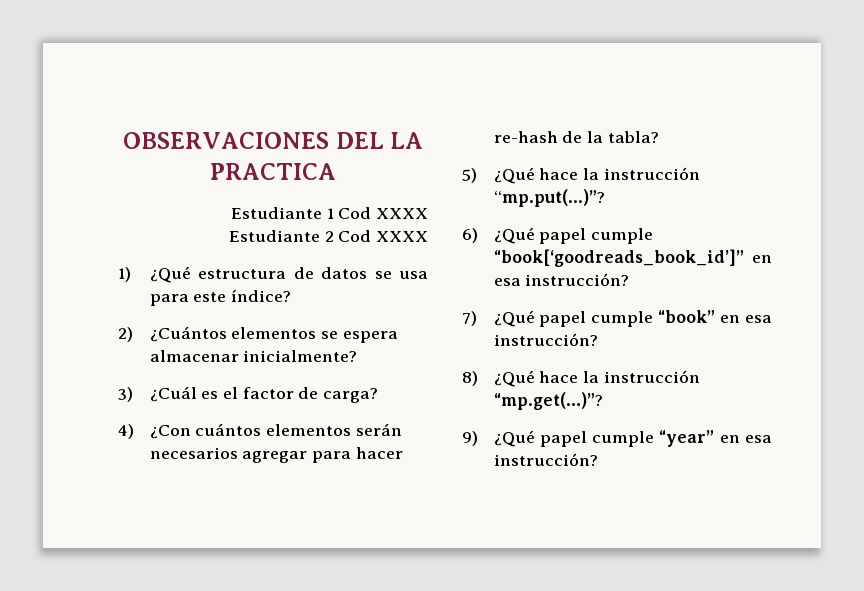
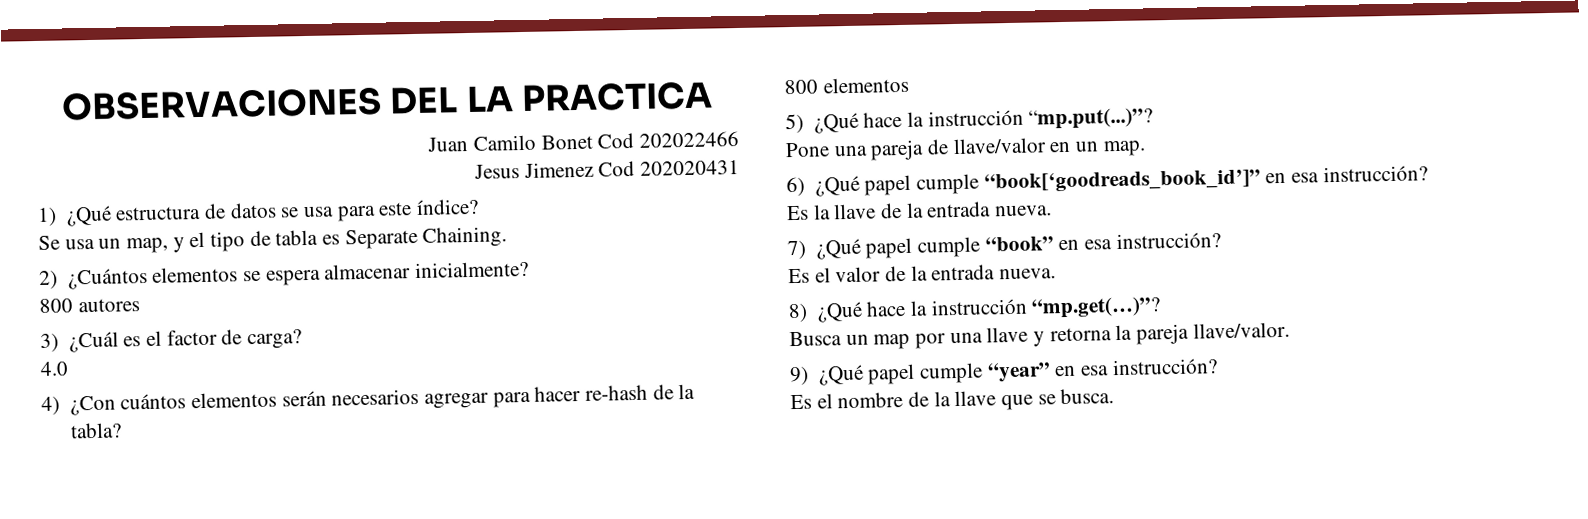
[230,207,428,219] [228,230,428,242] Estudiante 1 Cod XXXX // Estudiante 2 Cod XXXX -> [427,131,739,152] [473,159,740,179] Juan Camilo Bonet Cod 202022466 // Jesus Jimenez Cod 202020431
(291, 295) none -> [38,226,508,254] // Se usa un map, y el tipo de tabla es Separate Chaining.
(358, 356) none -> [39,298,140,313] // 800 autores
(379, 395) none -> [40,361,69,376] // 4.0
(659, 137) none -> [784,76,909,95] // 800 elementos
(605, 198) none -> [785,137,1146,161] // Pone una pareja de llave/valor en un map.
(630, 279) none -> [787,201,1053,221] // Es la llave de la entrada nueva.
(598, 339) none -> [788,264,1057,284] // Es el valor de la entrada nueva.
(603, 401) none -> [789,321,1290,350] // Busca un map por una llave y retorna la pareja llave/valor.
(598, 459) none -> [790,388,1115,411] // Es el nombre de la llave que se busca.

